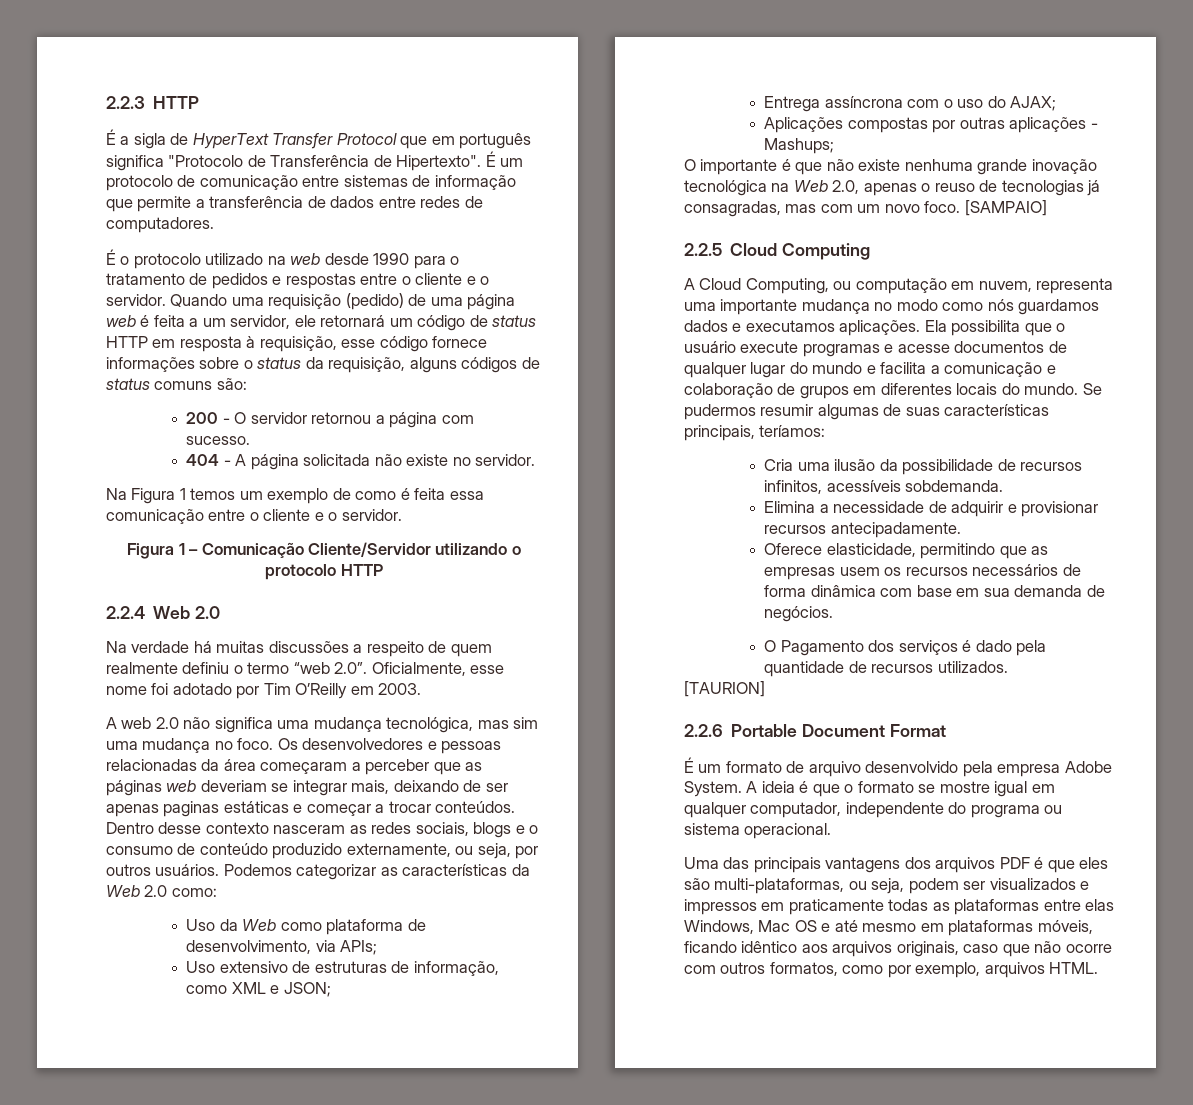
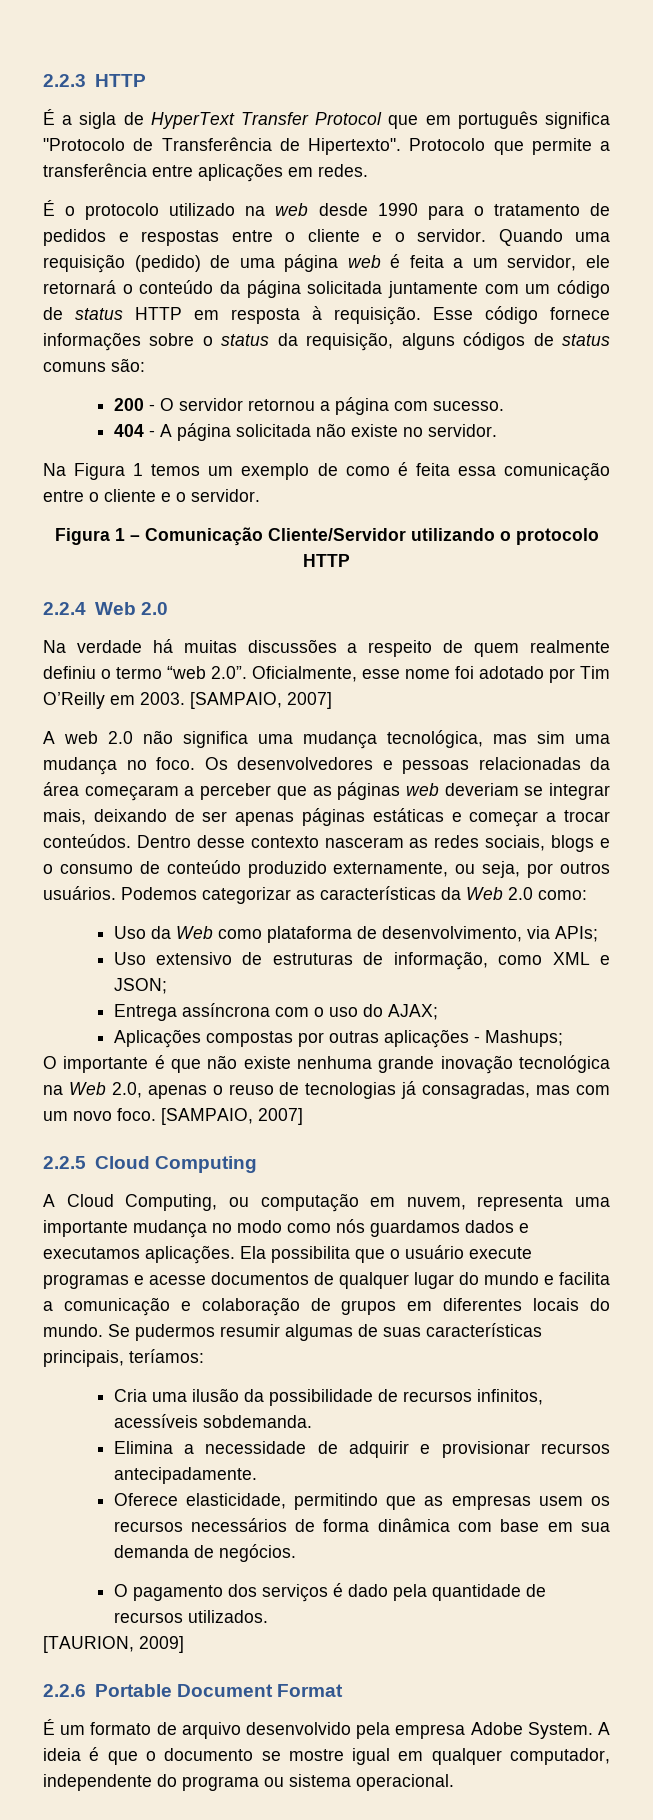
[485,151,524,167] [106,175,516,191] [106,196,483,212] [106,217,214,233] É um protocolo de comunicação entre sistemas de informação que permite a transferência de dados entre redes de computadores. -> [409,138,610,155] [43,163,368,182] Protocolo que permite a transferência entre aplicações em redes.
(386, 321) none -> [122,280,519,298] o conteúdo da página solicitada juntamente com
[259,336,376,352] requisição, esse -> [334,306,473,325] requisição. Esse
(422, 689) none -> [190,692,332,709] [SAMPAIO, 2007]
[163,801,220,817] paginas -> [302,808,365,826] páginas
[964,200,1047,216] [SAMPAIO] -> [161,1108,303,1125] [SAMPAIO, 2007]
[780,640,864,656] Pagamento -> [132,1585,223,1601] pagamento
[684,681,765,697] [TAURION] -> [43,1636,184,1653] [TAURION, 2009]
[857,781,914,793] formato -> [164,1748,254,1761] documento
[684,857,1109,873] [684,878,1090,894] [684,899,1115,915] [684,920,1093,936] [684,941,1112,957] [684,962,1099,978] // Uma das principais vantagens dos arquivos PDF é que eles são multi-plataformas, ou seja, podem ser visualizados e impressos em praticamente todas as plataformas entre elas Windows, Mac OS e até mesmo em plataformas móveis, ficando idêntico aos arquivos originais, caso que não ocorre com outros formatos, como por exemplo, arquivos HTML. -> (454, 1782) none

